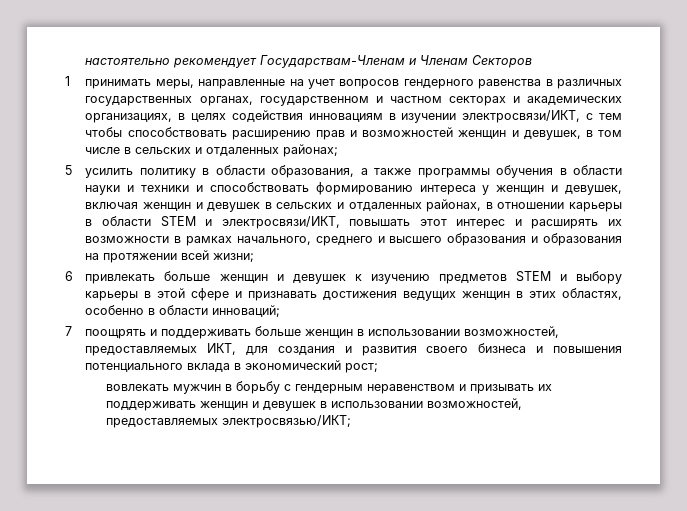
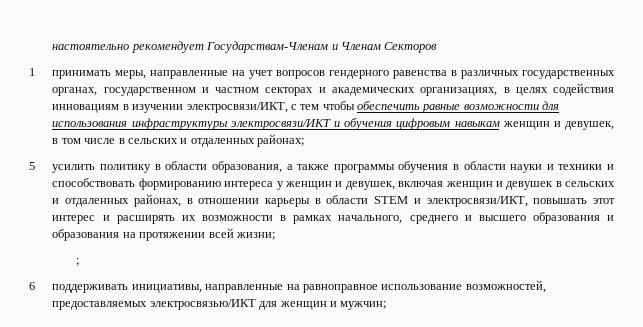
[127,127,454,140] способствовать расширению прав и возможностей -> [357,101,560,113] [52,118,500,130] обеспечить равные возможности для использования инфраструктуры электросвязи/ИКТ и обучения цифровым навыкам
(255, 257) none -> [75,258,79,266] // ;
[85,271,623,284] [85,288,622,301] [85,305,281,317] [65,326,560,339] [85,343,622,356] [85,360,379,373] [105,381,552,394] [105,398,522,411] [105,415,351,428] привлекать больше женщин и девушек к изучению предметов STEM и выбору карьеры в этой сфере и признавать достижения ведущих женщин в этих областях, особенно в области инноваций; // 7 поощрять и поддерживать больше женщин в использовании возможностей, предоставляемых ИКТ, для создания и развития своего бизнеса и повышения потенциального вклада в экономический рост; // вовлекать мужчин в борьбу с гендерным неравенством и призывать их поддерживать женщин и девушек в использовании возможностей, предоставляемых электросвязью/ИКТ; -> [52,280,546,293] [52,299,387,310] поддерживать инициативы, направленные на равноправное использование возможностей, предоставляемых электросвязью/ИКТ для женщин и мужчин;

